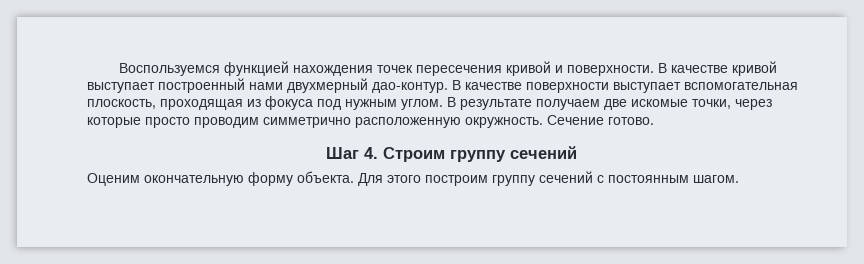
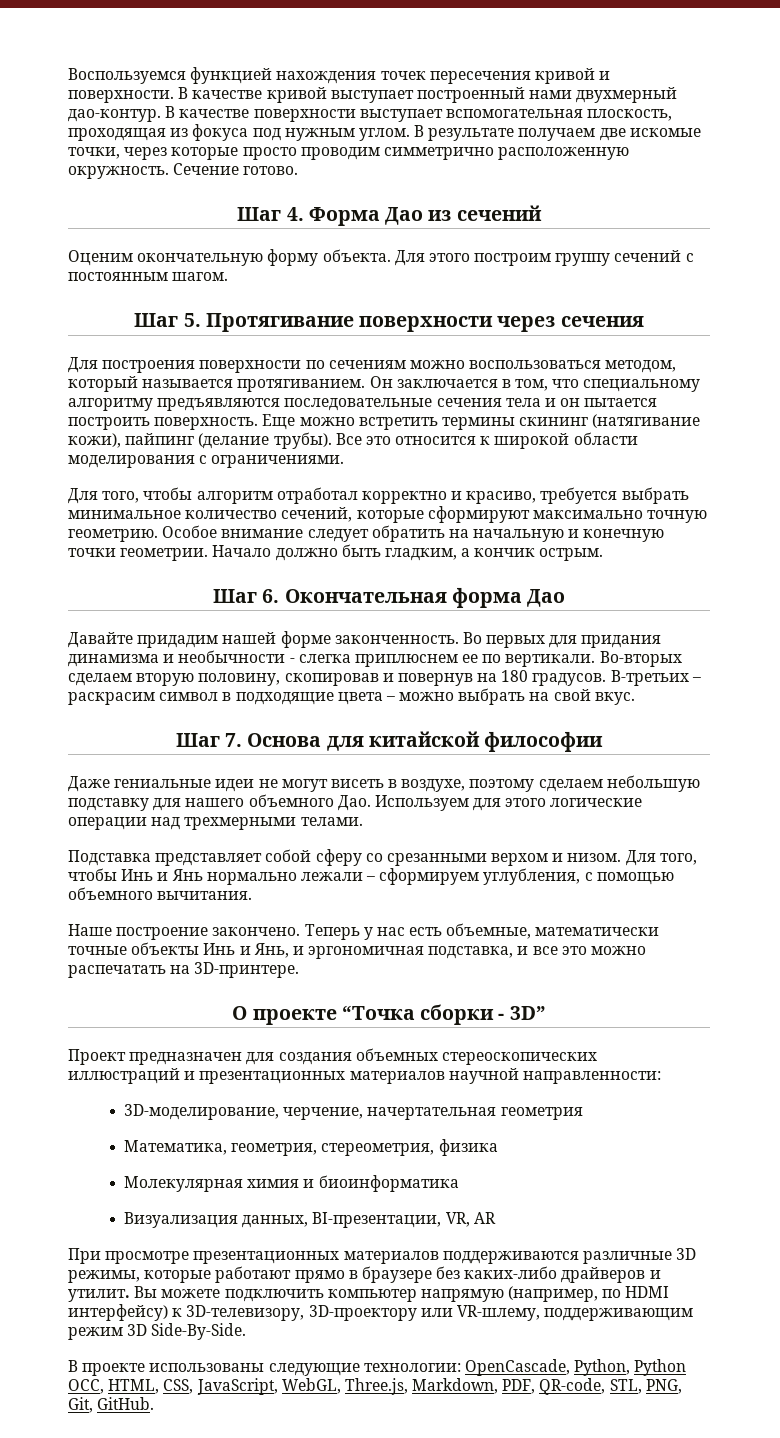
[383,147,506,162] Строим группу -> [308,207,452,226] Форма Дао из
(739, 179) none -> [134,313,644,332] [68,357,677,373] [68,376,701,392] [68,398,658,411] [68,414,701,430] [68,432,638,449] [68,455,345,468] [68,487,689,504] [68,506,708,523] [68,525,665,542] [68,544,604,561] [212,587,566,608] [68,631,662,648] [68,650,682,667] [68,670,701,686] [68,688,635,705] [175,731,604,752] [68,775,700,792] [68,794,643,811] [68,817,363,830] [68,849,697,866] [68,868,674,885] [68,887,253,900] [68,923,660,940] [68,942,647,959] [68,962,300,978] [232,1004,546,1025] [68,1048,597,1065] [68,1068,661,1084] [123,1104,583,1120] [123,1139,498,1156] [123,1175,459,1192] [123,1212,496,1228] [68,1248,697,1264] [68,1266,661,1283] [68,1286,670,1302] [68,1304,694,1321] [68,1323,247,1340] [68,1359,687,1376] [68,1378,682,1395] [68,1397,155,1413] // Шаг 5. Протягивание поверхности через сечения // Для построения поверхности по сечениям можно воспользоваться методом, который называется протягиванием. Он заключается в том, что специальному алгоритму предъявляются последовательные сечения тела и он пытается построить поверхность. Еще можно встретить термины скининг (натягивание кожи), пайпинг (делание трубы). Все это относится к широкой области моделирования с ограничениями. // Для того, чтобы алгоритм отработал корректно и красиво, требуется выбрать минимальное количество сечений, которые сформируют максимально точную геометрию. Особое внимание следует обратить на начальную и конечную точки геометрии. Начало должно быть гладким, а кончик острым. // Шаг 6. Окончательная форма Дао // Давайте придадим нашей форме законченность. Во первых для придания динамизма и необычности - слегка приплюснем ее по вертикали. Во-вторых сделаем вторую половину, скопировав и повернув на 180 градусов. В-третьих – раскрасим символ в подходящие цвета – можно выбрать на свой вкус. // Шаг 7. Основа для китайской философии // Даже гениальные идеи не могут висеть в воздухе, поэтому сделаем небольшую подставку для нашего объемного Дао. Используем для этого логические операции над трехмерными телами. // Подставка представляет собой сферу со срезанными верхом и низом. Для того, чтобы Инь и Янь нормально лежали – сформируем углубления, с помощью объемного вычитания. // Наше построение закончено. Теперь у нас есть объемные, математически точные объекты Инь и Янь, и эргономичная подставка, и все это можно распечатать на 3D-принтере. // О проекте “Точка сборки - 3D” // Проект предназначен для создания объемных стереоскопических иллюстраций и презентационных материалов научной направленности: // 3D-моделирование, черчение, начертательная геометрия // Математика, геометрия, стереометрия, физика // Молекулярная химия и биоинформатика // Визуализация данных, BI-презентации, VR, AR // При просмотре презентационных материалов поддерживаются различные 3D режимы, которые работают прямо в браузере без каких-либо драйверов и утилит. Вы можете подключить компьютер напрямую (например, по HDMI интерфейсу) к 3D-телевизору, 3D-проектору или VR-шлему, поддерживающим режим 3D Side-By-Side. // В проекте использованы следующие технологии: OpenCascade, Python, Python OCC, HTML, CSS, JavaScript, WebGL, Three.js, Markdown, PDF, QR-code, STL, PNG, Git, GitHub.

